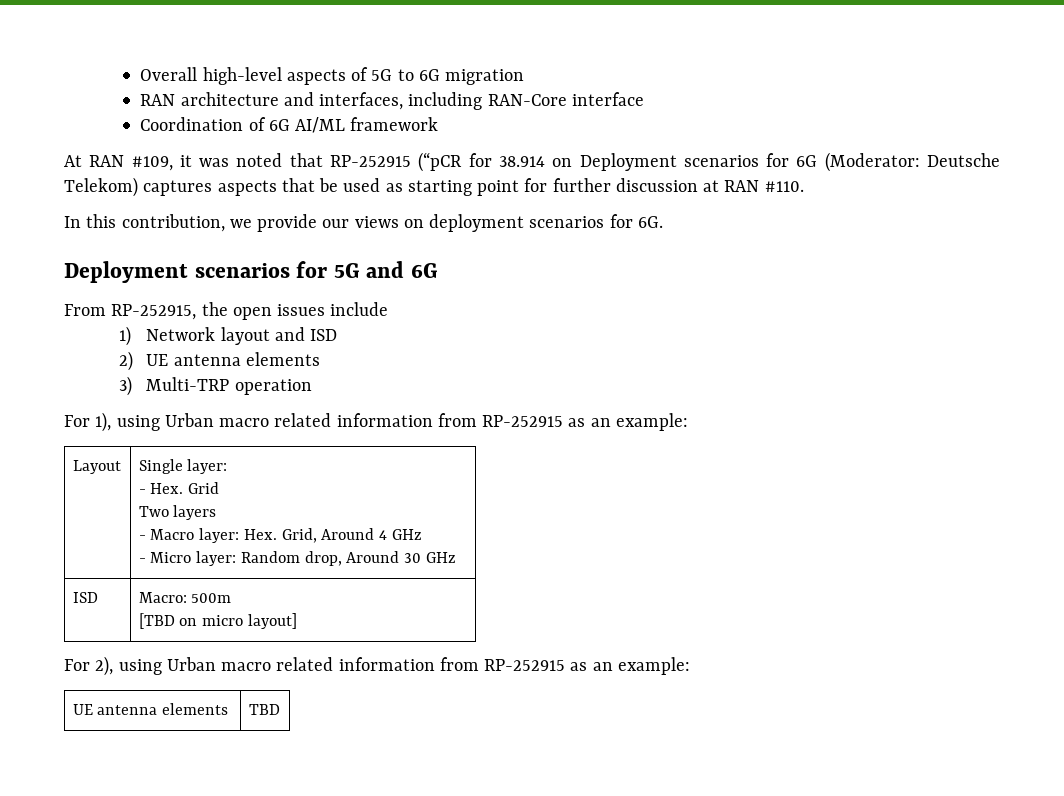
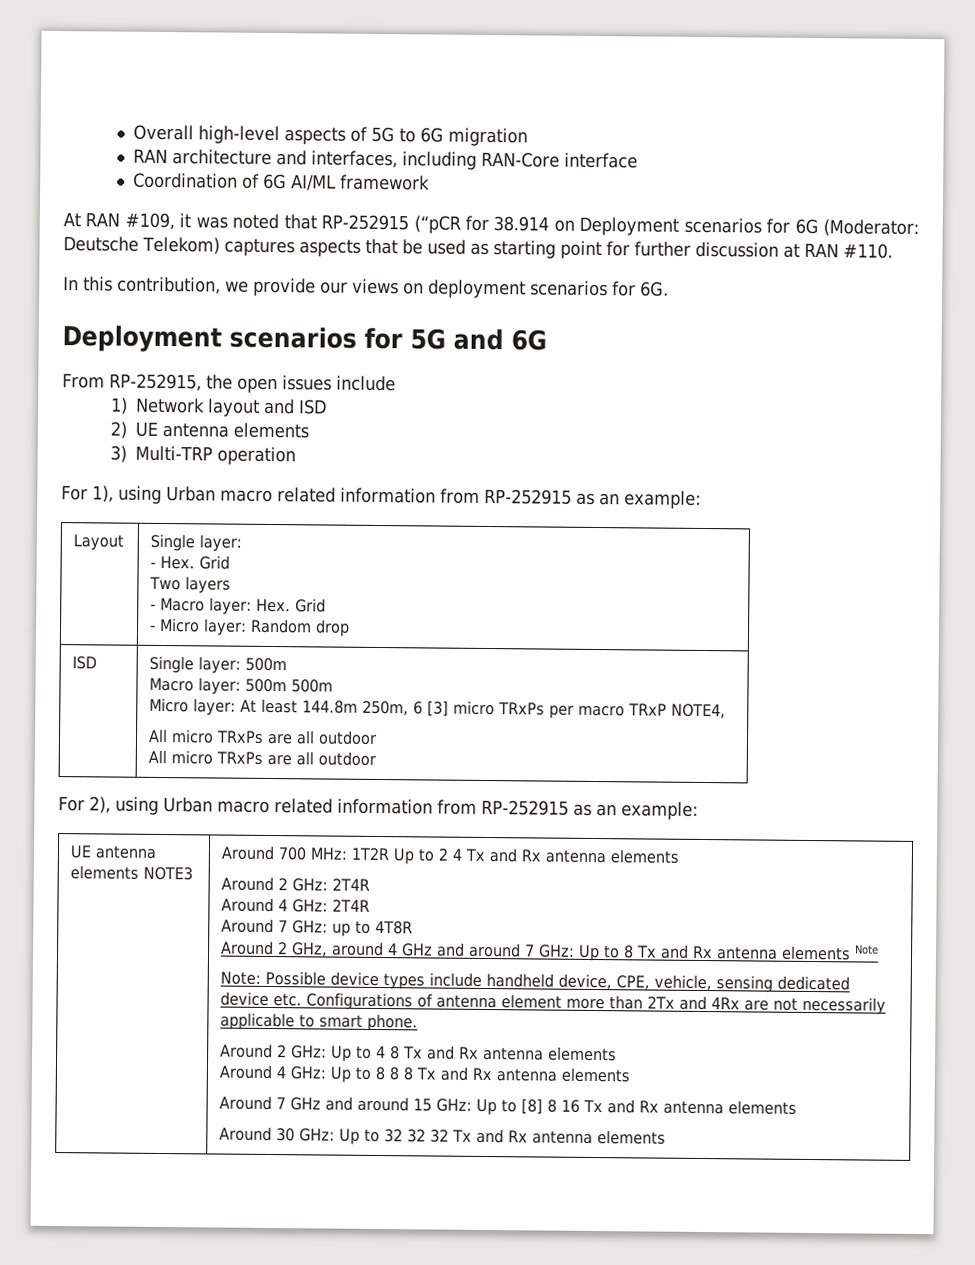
[281,528,422,543] Grid, Around 4 GHz -> [295,598,327,613] Grid
[304,551,456,566] drop, Around 30 GHz -> [315,619,351,637] drop
[138,592,232,603] [138,613,297,629] Macro: 500m // [TBD on micro layout] -> [149,655,288,674] [149,677,334,695] [149,697,727,719] [148,728,378,745] [148,749,377,766] Single layer: 500m // Macro layer: 500m 500m // Micro layer: At least 144.8m 250m, 6 [3] micro TRxPs per macro TRxP NOTE4, // All micro TRxPs are all outdoor // All micro TRxPs are all outdoor
[248,704,280,715] | TBD -> [143,866,194,881] [221,845,680,865] [221,876,371,892] [221,897,371,913] [221,918,414,937] [221,940,880,962] [220,970,851,993] [220,991,887,1015] [220,1012,419,1032] [220,1043,618,1062] [219,1064,631,1083] [219,1095,798,1116] [219,1126,667,1145] NOTE3 | Around 700 MHz: 1T2R Up to 2 4 Tx and Rx antenna elements // Around 2 GHz: 2T4R // Around 4 GHz: 2T4R // Around 7 GHz: up to 4T8R // Around 2 GHz, around 4 GHz and around 7 GHz: Up to 8 Tx and Rx antenna elements Note // Note: Possible device types include handheld device, CPE, vehicle, sensing dedicated device etc. Configurations of antenna element more than 2Tx and 4Rx are not necessarily applicable to smart phone. // Around 2 GHz: Up to 4 8 Tx and Rx antenna elements // Around 4 GHz: Up to 8 8 8 Tx and Rx antenna elements // Around 7 GHz and around 15 GHz: Up to [8] 8 16 Tx and Rx antenna elements // Around 30 GHz: Up to 32 32 32 Tx and Rx antenna elements

